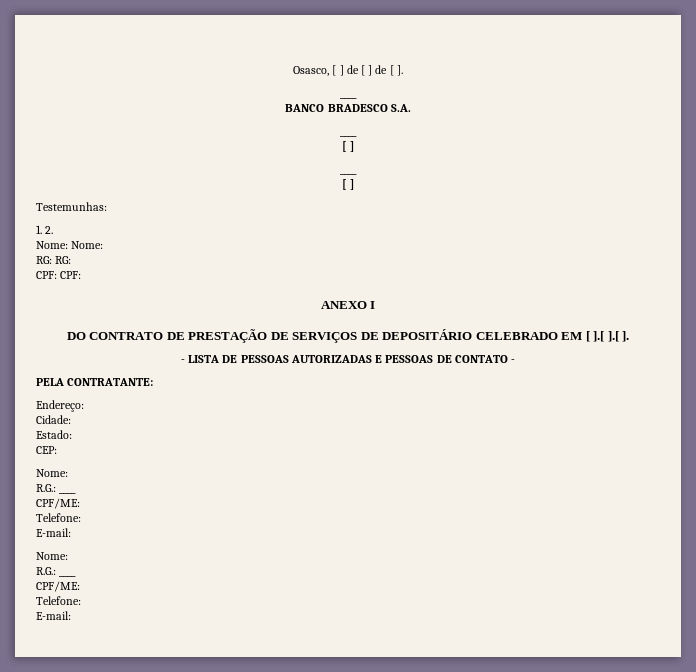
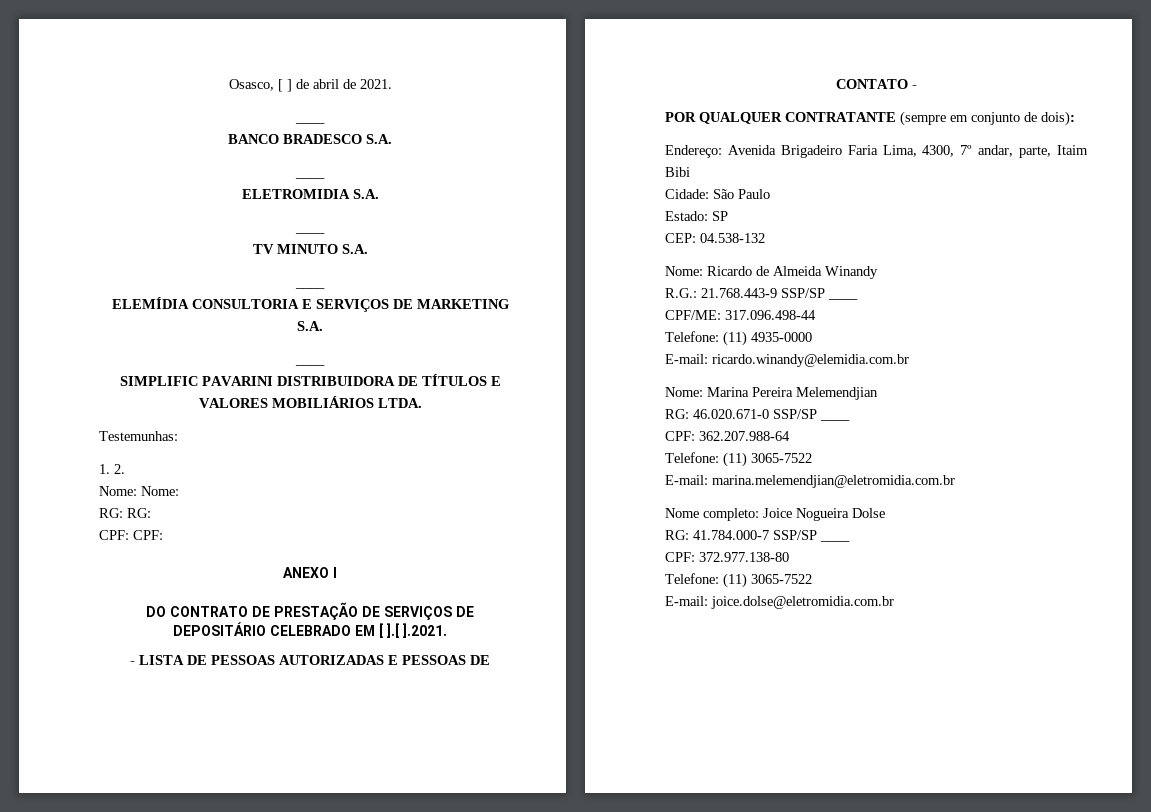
[361,65,403,76] [ ] de [ ]. -> [312,79,392,89] abril de 2021.
[342,141,354,152] [340,173,357,175] [342,179,354,190] [ ] // ____ // [ ] -> [241,189,379,199] [295,232,325,234] [252,244,368,254] [295,287,325,289] [111,297,509,312] [297,321,323,331] [295,364,325,366] [119,374,501,386] [198,396,422,408] ELETROMIDIA S.A. // ____ // TV MINUTO S.A. // ____ // ELEMÍDIA CONSULTORIA E SERVIÇOS DE MARKETING S.A. // ____ // SIMPLIFIC PAVARINI DISTRIBUIDORA DE TÍTULOS E VALORES MOBILIÁRIOS LTDA.
[607,331,630,342] ].[ ]. -> [403,623,447,638] ].2021.
[36,378,154,386] [36,400,84,412] PELA CONTRATANTE: // Endereço: -> [665,111,1075,126] [665,145,1088,158] [665,167,690,177] POR QUALQUER CONTRATANTE (sempre em conjunto de dois): // Endereço: Avenida Brigadeiro Faria Lima, 4300, 7º andar, parte, Itaim Bibi
(71, 419) none -> [713,189,770,199] São Paulo
(72, 434) none -> [712,211,728,221] SP
[36,469,68,477] [36,484,56,492] [59,492,77,494] [36,498,80,509] [36,513,81,522] [36,528,71,537] [36,552,68,560] [36,567,56,575] [59,575,77,577] [36,581,80,592] [36,596,81,605] [36,611,71,620] // Nome: // R.G.: ____ // CPF/ME: // Telefone: // E-mail: // Nome: // R.G.: ____ // CPF/ME: // Telefone: // E-mail: -> [700,233,765,243] [665,266,878,279] [665,288,825,298] [828,298,858,300] [665,310,816,320] [665,331,812,346] [665,354,909,367] [665,387,878,400] [665,409,817,419] [820,419,850,421] [665,431,790,441] [665,452,812,467] [665,475,955,488] [665,508,885,521] [665,530,817,540] [820,540,850,542] [665,552,789,562] [665,573,812,588] [665,596,894,609] 04.538-132 // Nome: Ricardo de Almeida Winandy // R.G.: 21.768.443-9 SSP/SP ____ // CPF/ME: 317.096.498-44 // Telefone: (11) 4935-0000 // E-mail: ricardo.winandy@elemidia.com.br // Nome: Marina Pereira Melemendjian // RG: 46.020.671-0 SSP/SP ____ // CPF: 362.207.988-64 // Telefone: (11) 3065-7522 // E-mail: marina.melemendjian@eletromidia.com.br // Nome completo: Joice Nogueira Dolse // RG: 41.784.000-7 SSP/SP ____ // CPF: 372.977.138-80 // Telefone: (11) 3065-7522 // E-mail: joice.dolse@eletromidia.com.br

